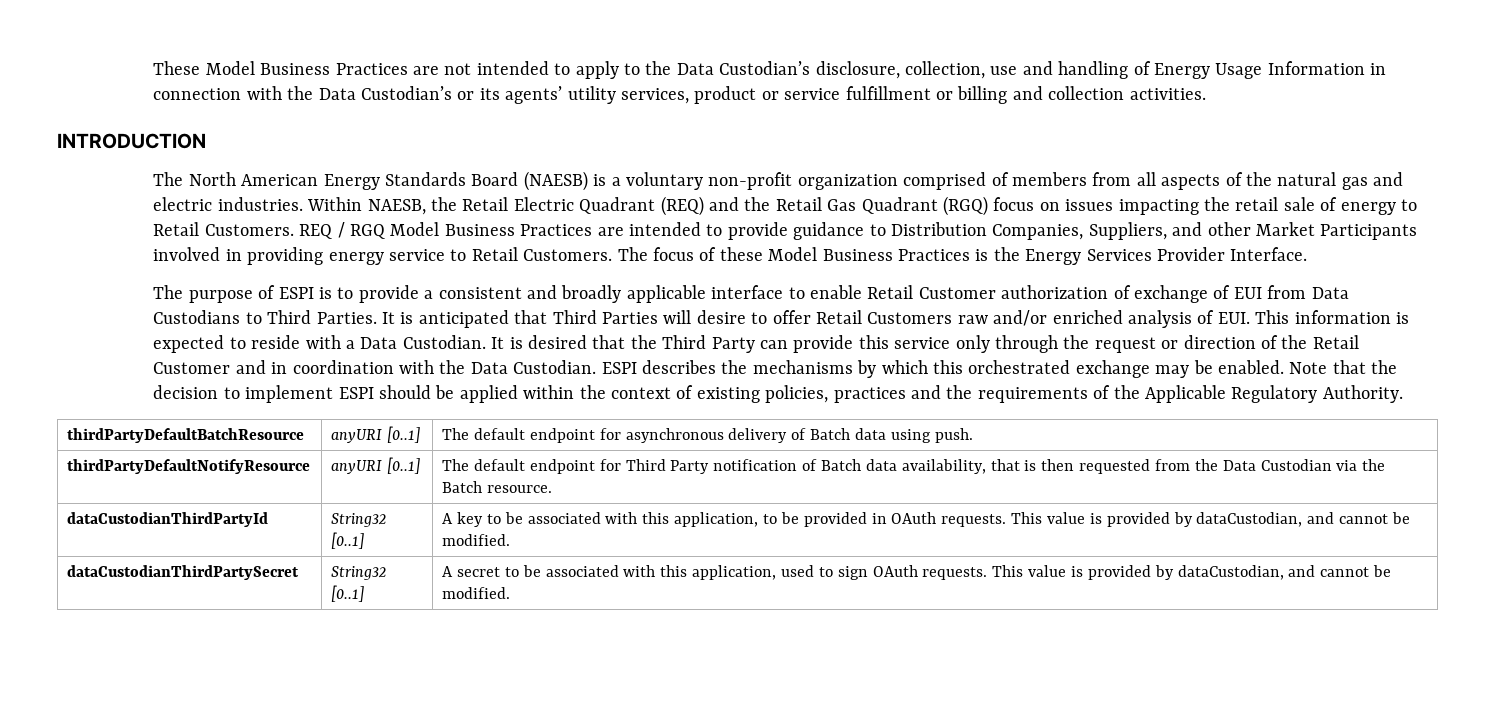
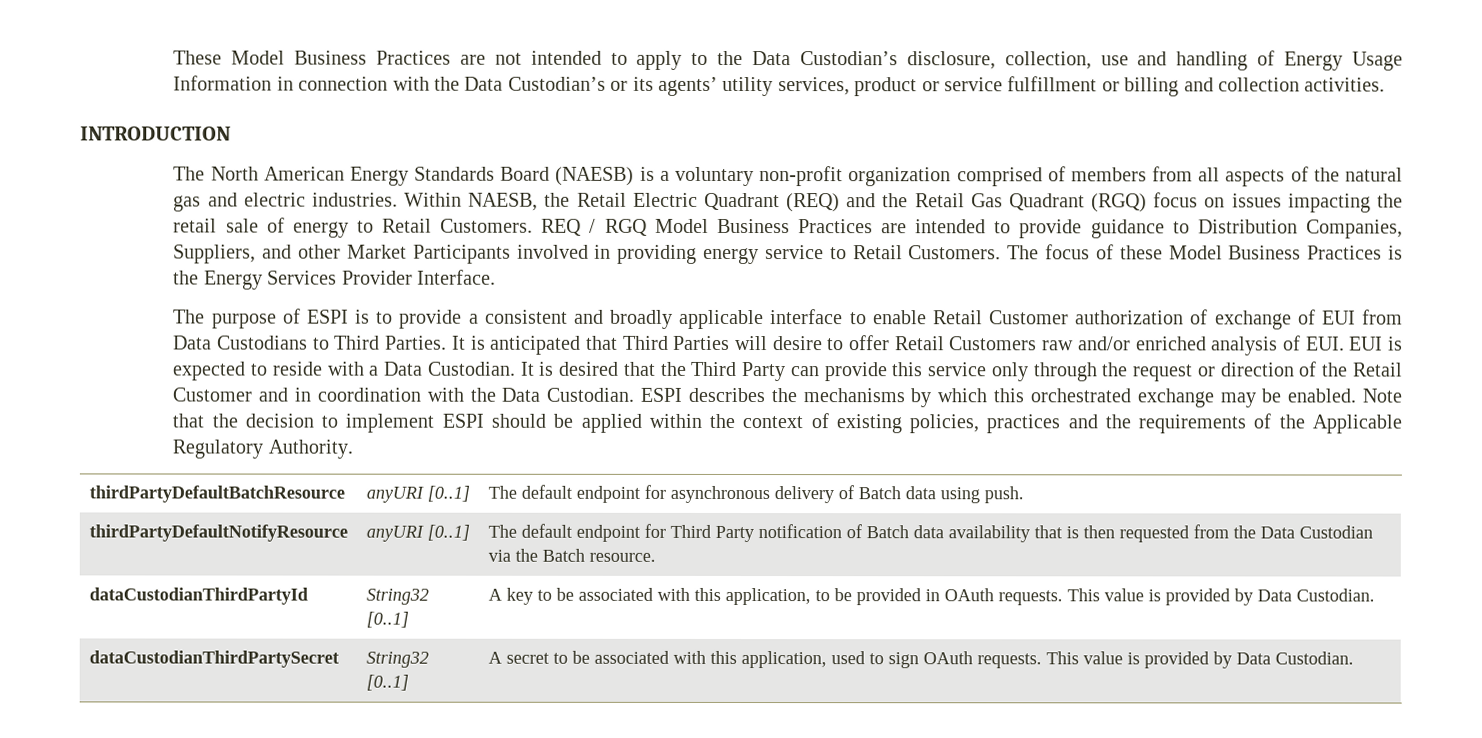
[1255,310,1391,324] This information -> [1349,336,1384,351] EUI
[901,459,986,474] availability, -> [947,525,1030,543] availability
[1196,512,1411,527] [442,534,511,546] dataCustodian, and cannot be modified. -> [1256,588,1375,602] Data Custodian.
[1177,565,1392,580] [442,587,511,599] dataCustodian, and cannot be modified. -> [1235,651,1354,665] Data Custodian.

